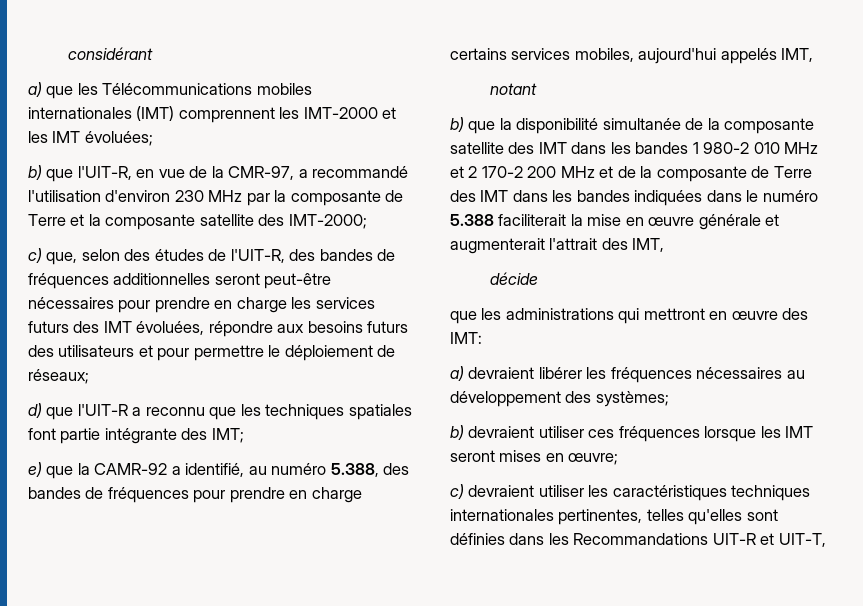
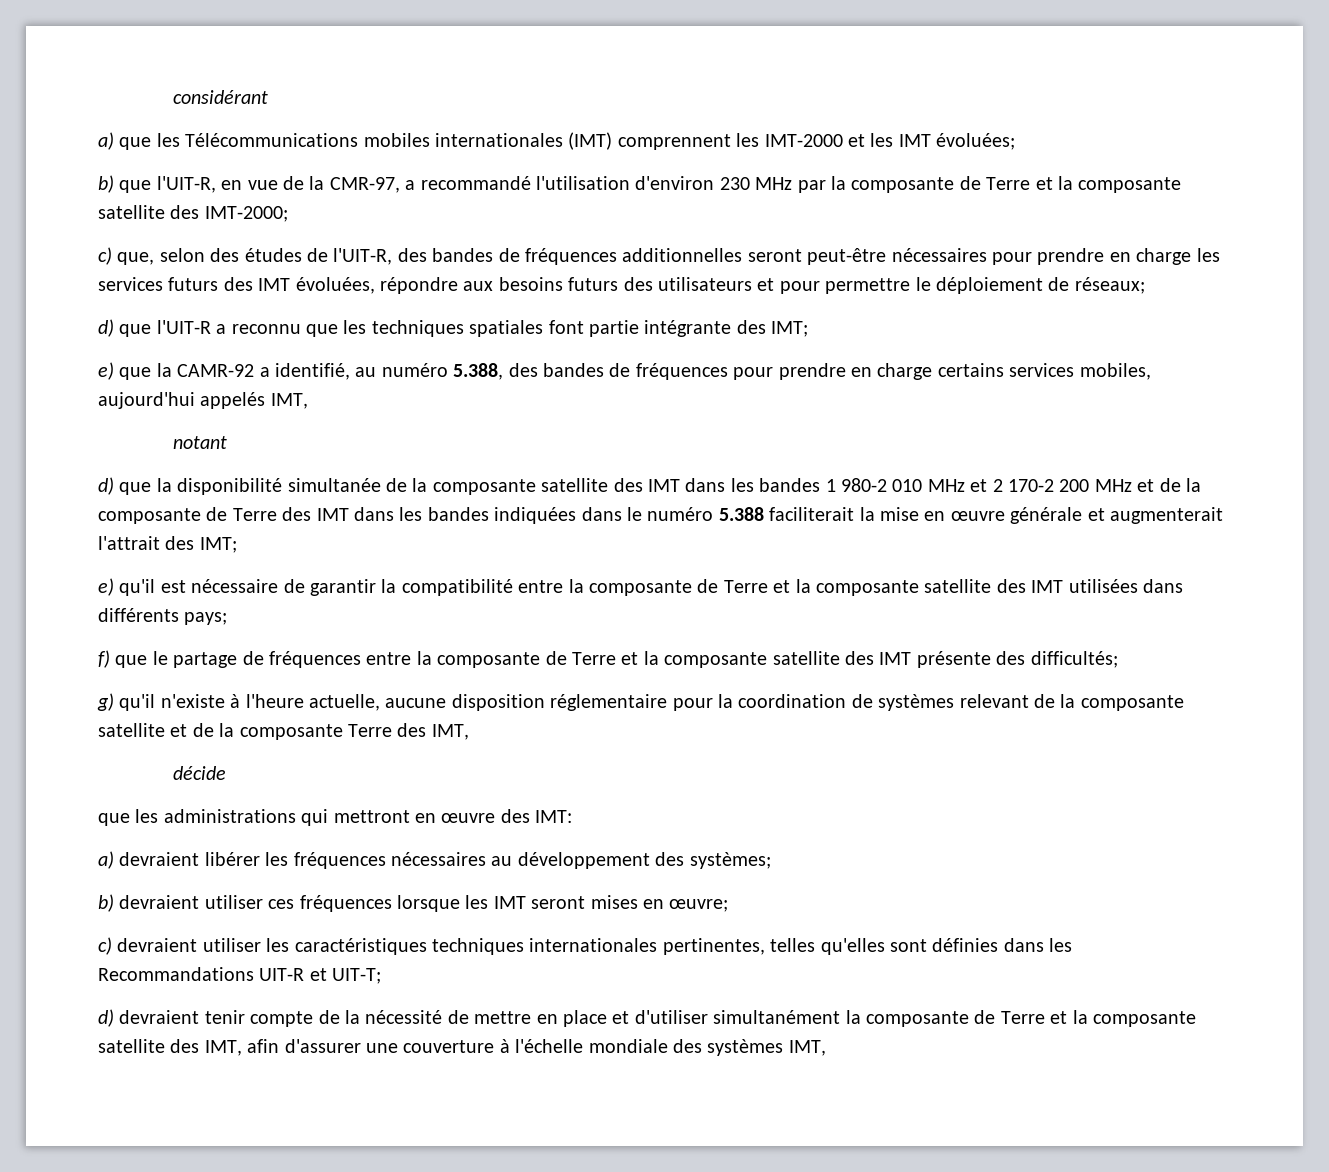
[450,117,464,132] b) -> [98,477,114,495] d)
(628, 244) none -> [199,537,237,553] [98,578,1183,596] [98,608,228,625] [98,650,1118,668] [97,693,1184,711] [98,723,427,740] IMT; // e) qu'il est nécessaire de garantir la compatibilité entre la composante de Terre et la composante satellite des IMT utilisées dans différents pays; // f) que le partage de fréquences entre la composante de Terre et la composante satellite des IMT présente des difficultés; // g) qu'il n'existe à l'heure actuelle, aucune disposition réglementaire pour la coordination de systèmes relevant de la composante satellite et de la composante Terre des
[778,533,826,547] UIT-T, -> [332,968,382,984] [98,1009,1196,1027] [98,1039,826,1056] UIT-T; // d) devraient tenir compte de la nécessité de mettre en place et d'utiliser simultanément la composante de Terre et la composante satellite des IMT, afin d'assurer une couverture à l'échelle mondiale des systèmes IMT,

